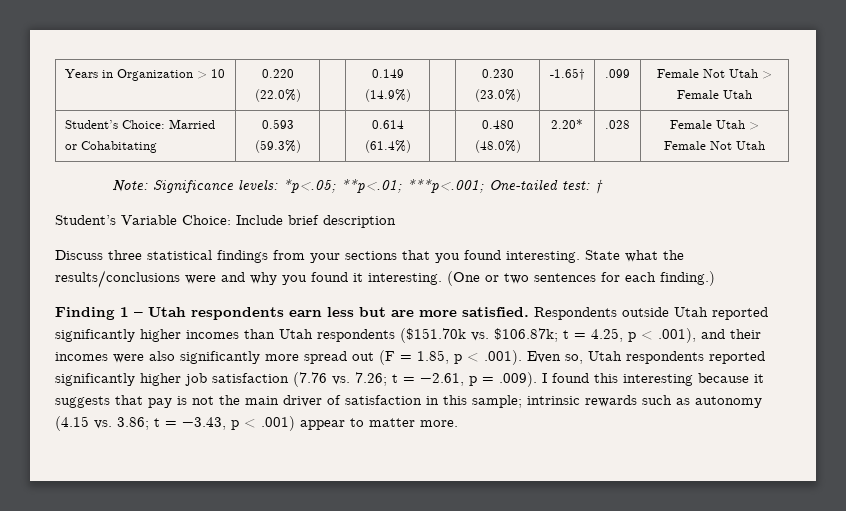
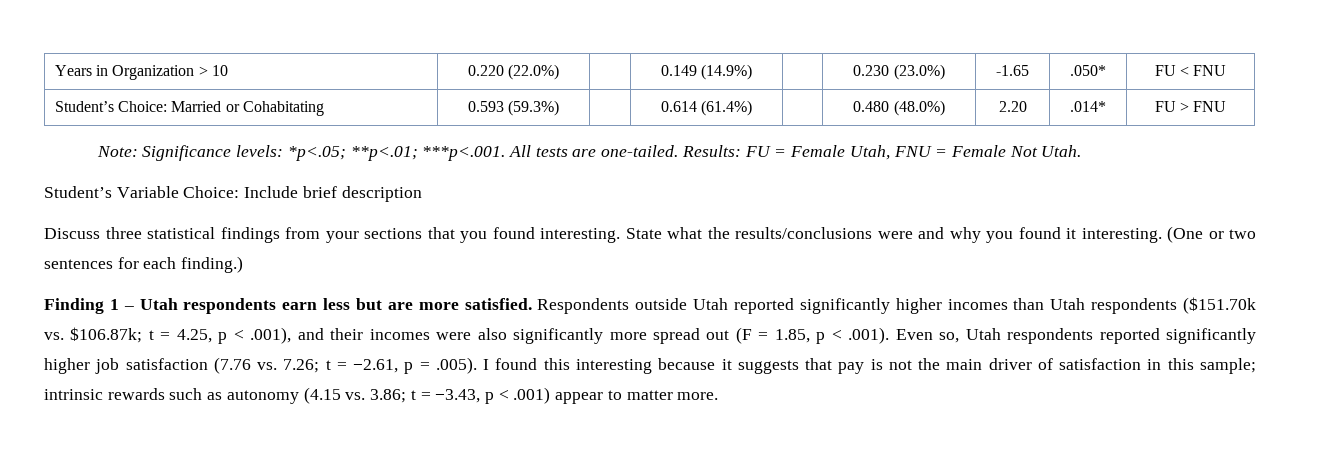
[549,68,585,80] [605,69,630,78] [657,69,772,79] [677,90,752,99] -1.65† | .099 | Female Not Utah > Female Utah -> [996,65,1029,76] [1070,65,1106,76] [1154,65,1227,76] -1.65 | .050* | FU < FNU
[551,119,583,129] [605,120,630,129] [670,120,759,130] [664,141,765,150] 2.20* | .028 | Female Utah > Female Not Utah -> [998,101,1027,112] [1070,101,1106,112] [1154,101,1227,112] 2.20 | .014* | FU > FNU
[407,179,604,194] ***p<.001; One-tailed test: † -> [422,145,1082,161] ***p<.001. All tests are one-tailed. Results: FU = Female Utah, FNU = Female Not Utah.
[499,372,537,387] .009). -> [435,357,477,374] .005).

